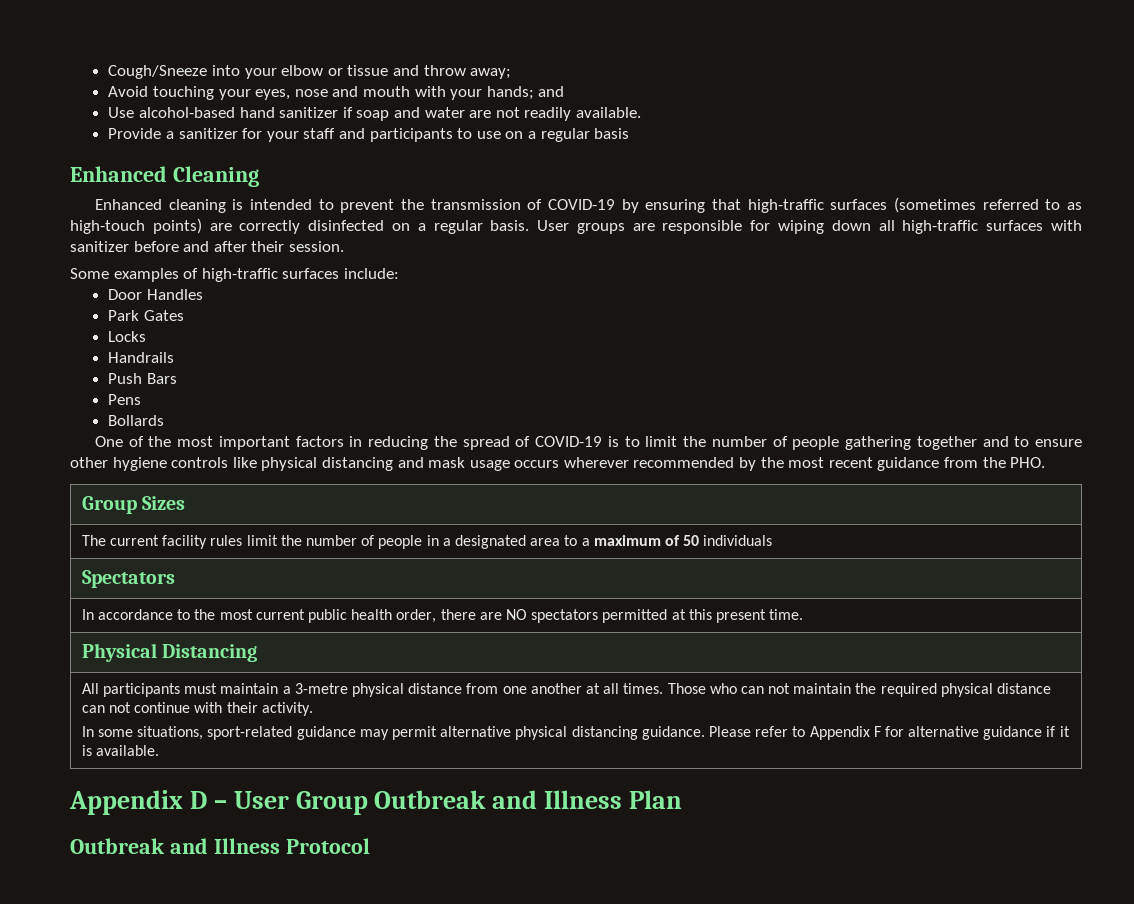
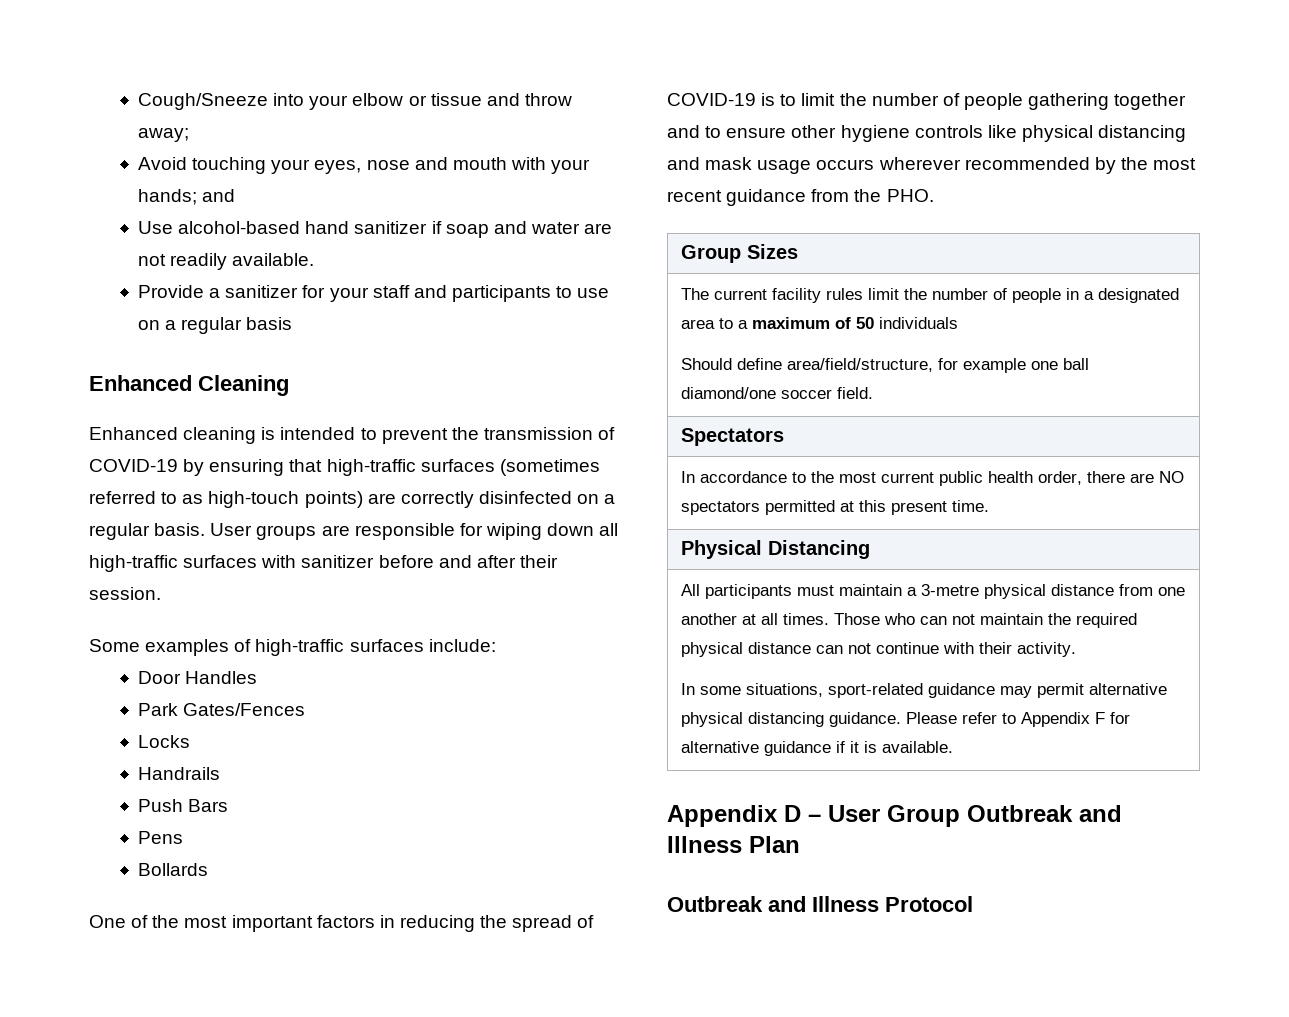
[144,310,185,321] Gates -> [183,703,306,716] Gates/Fences
(773, 540) none -> [681,358,1090,373] [681,387,874,399] // Should define area/field/structure, for example one ball diamond/one soccer field.

